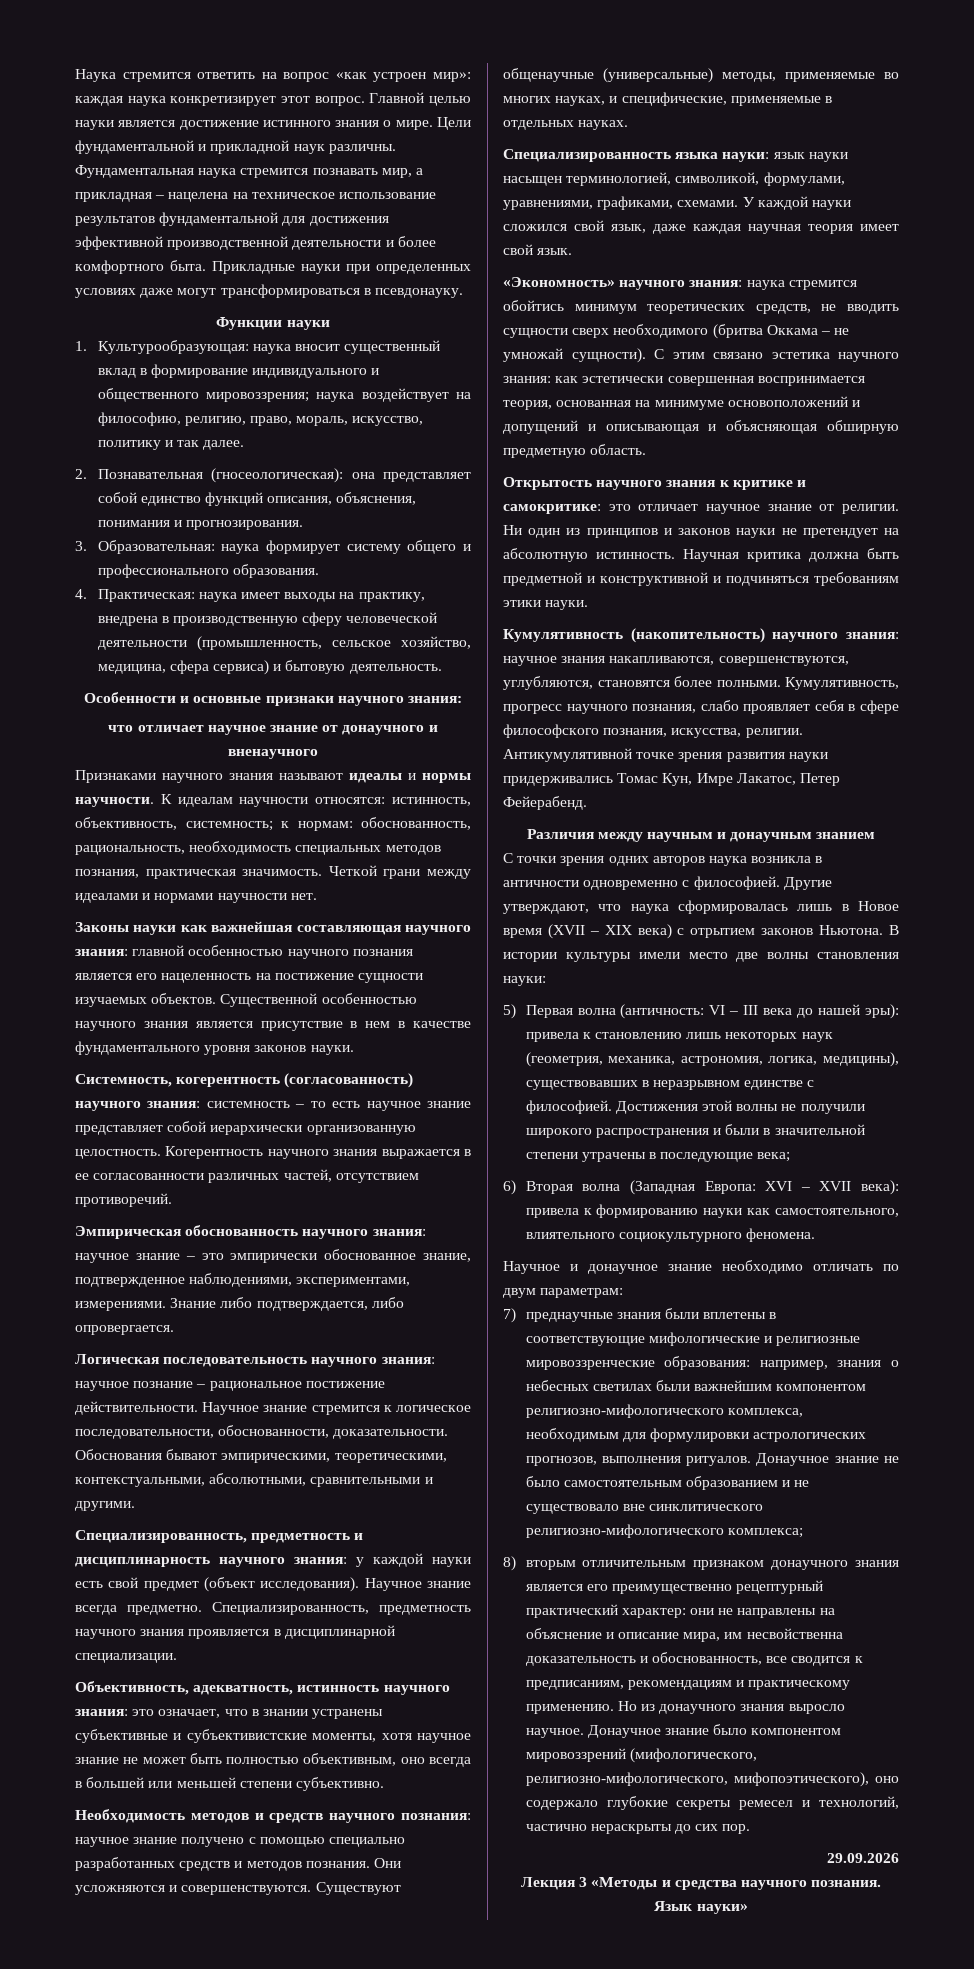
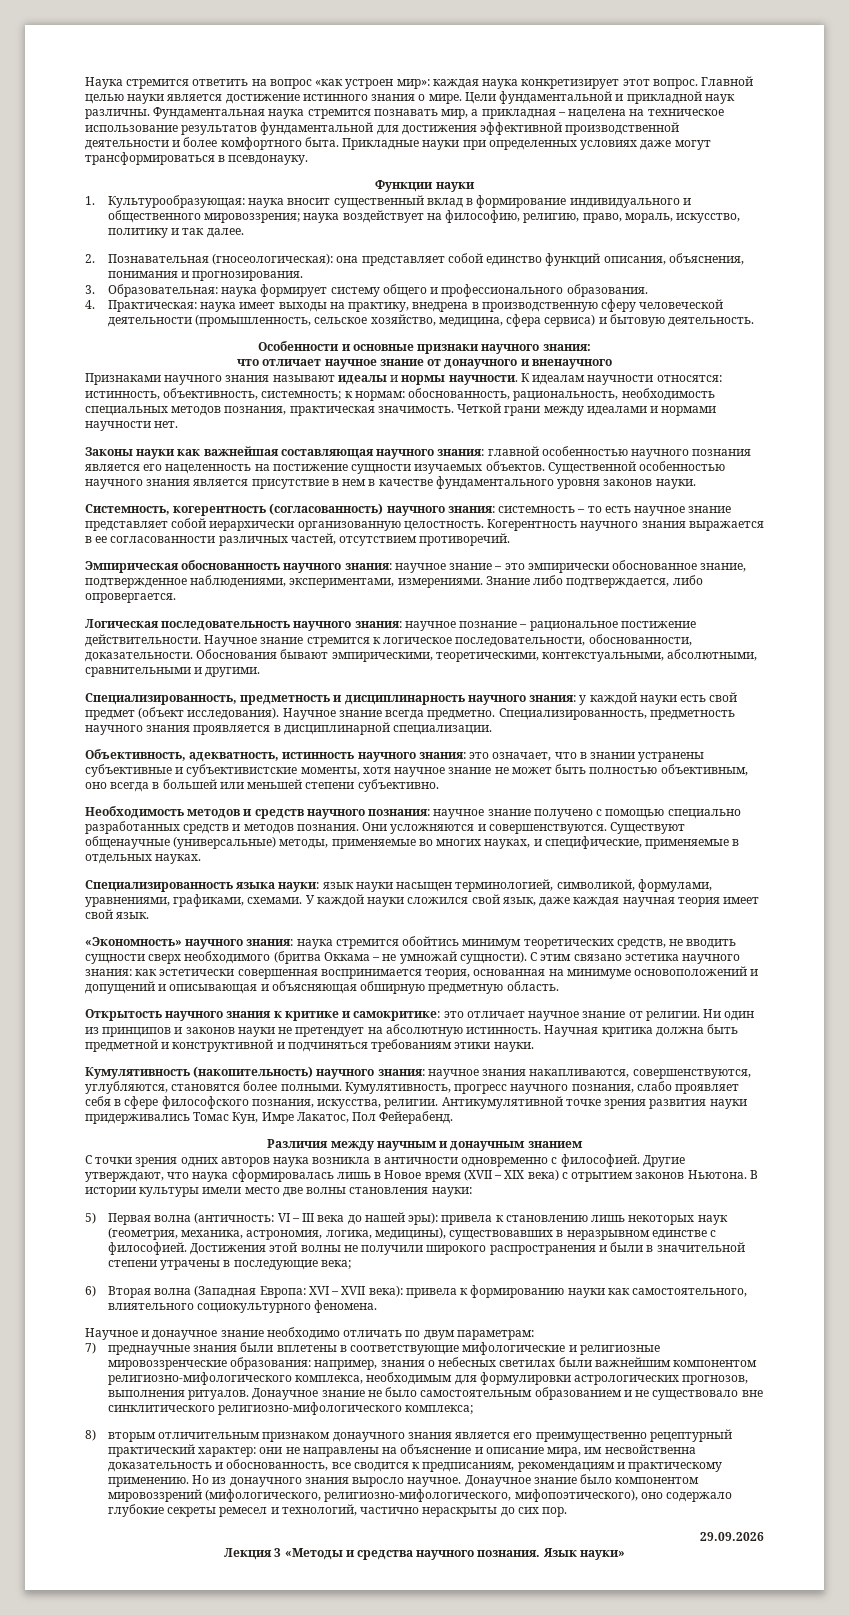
[799,773,840,786] Петер -> [352,1112,377,1121] Пол

